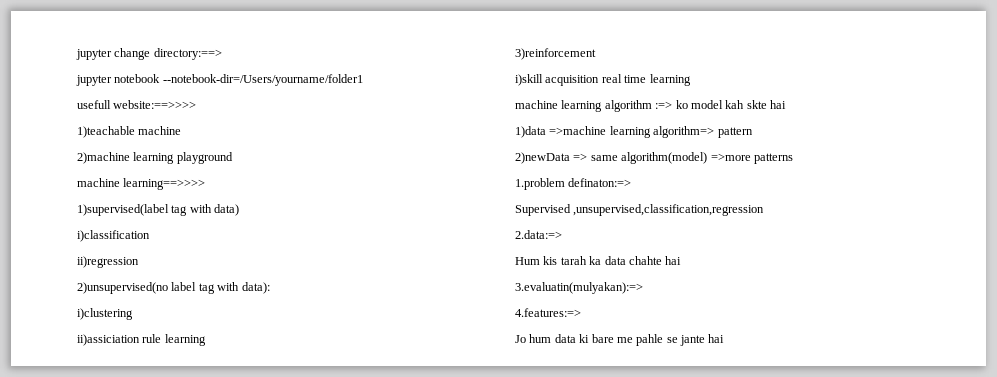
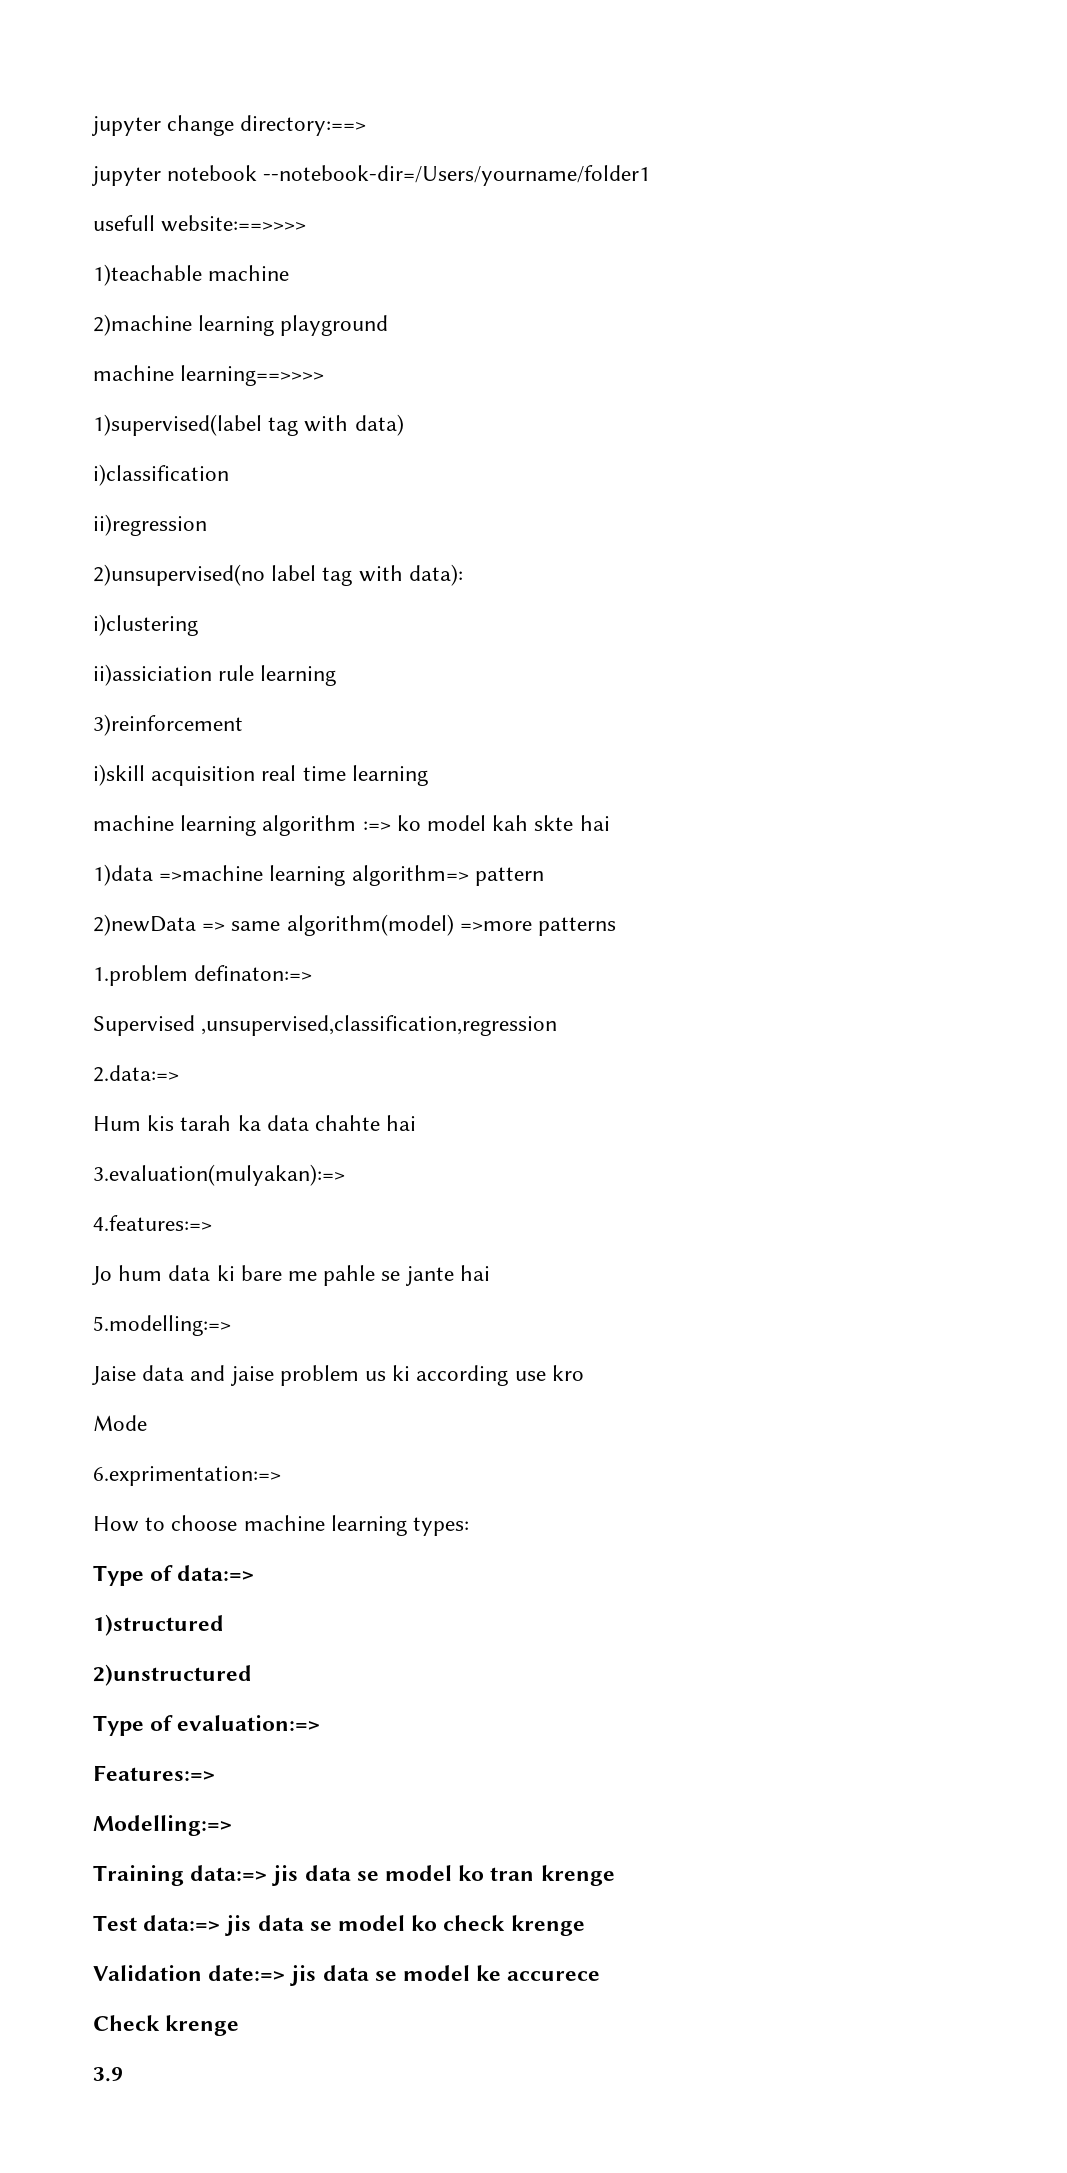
[515,282,643,294] 3.evaluatin(mulyakan):=> -> [93,1164,345,1186] 3.evaluation(mulyakan):=>
(725, 338) none -> [93,1315,231,1336] [92,1365,584,1386] [93,1415,147,1431] [93,1466,281,1486] [93,1515,470,1536] [93,1565,255,1586] [93,1614,224,1636] [93,1664,252,1686] [93,1715,321,1736] [93,1765,215,1781] [93,1815,232,1836] [93,1865,615,1886] [93,1915,585,1936] [93,1965,601,1986] [93,2015,240,2036] [93,2067,123,2082] // 5.modelling:=> // Jaise data and jaise problem us ki according use kro // Mode // 6.exprimentation:=> // How to choose machine learning types: // Type of data:=> // 1)structured // 2)unstructured // Type of evaluation:=> // Features:=> // Modelling:=> // Training data:=> jis data se model ko tran krenge // Test data:=> jis data se model ko check krenge // Validation date:=> jis data se model ke accurece // Check krenge // 3.9

